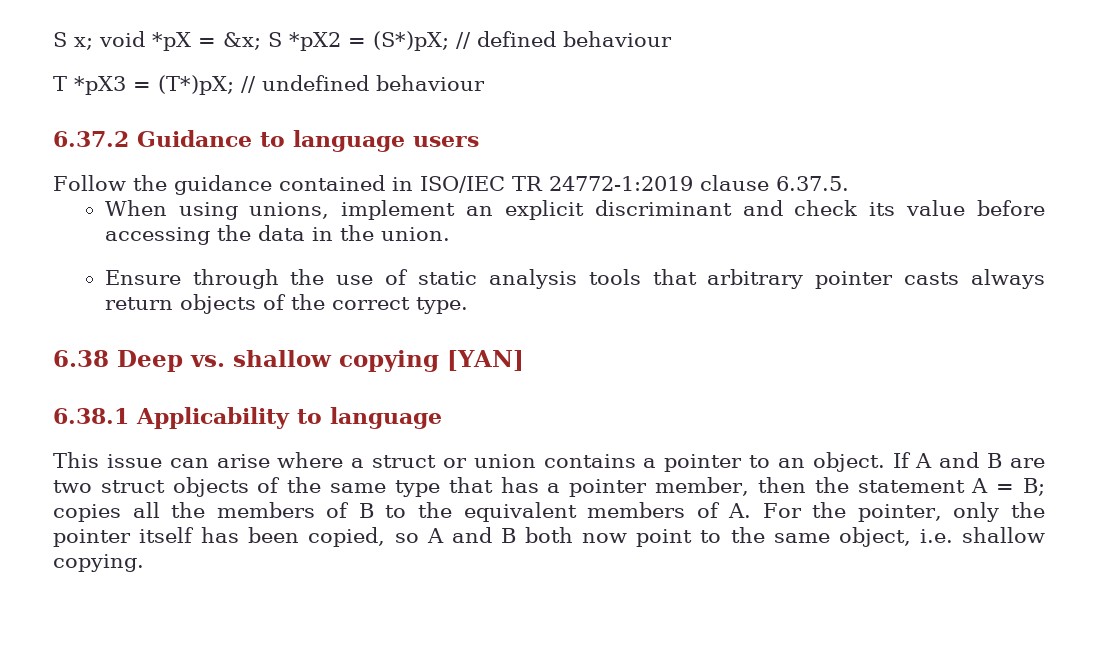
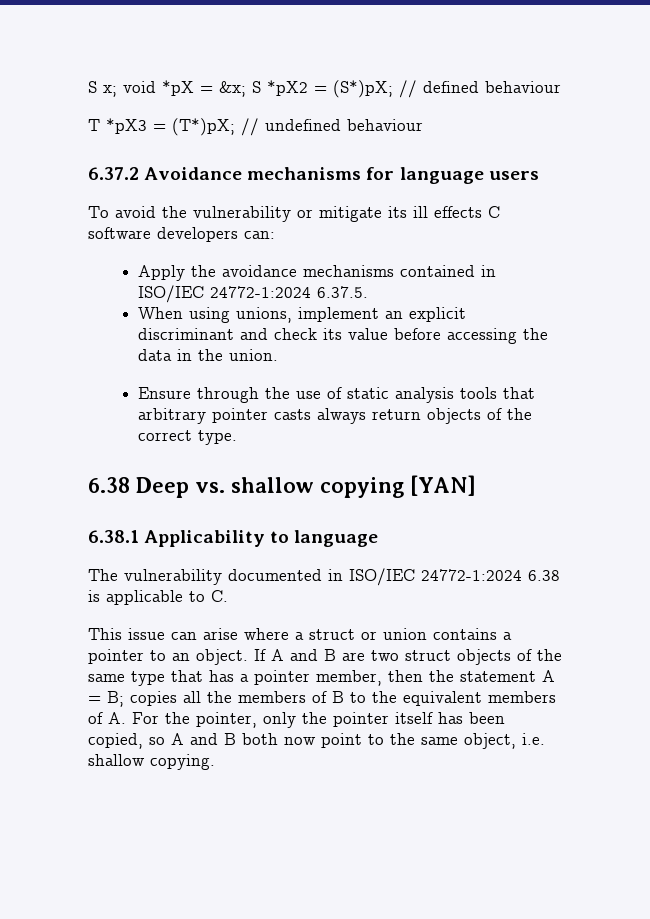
[137,130,285,147] Guidance to -> [144,167,395,180] Avoidance mechanisms for
[53,175,769,195] Follow the guidance contained in ISO/IEC TR 24772-1:2019 clause -> [88,206,500,222] [88,227,275,242] [137,265,496,281] [137,285,311,303] To avoid the vulnerability or mitigate its ill effects C software developers can: // Apply the avoidance mechanisms contained in ISO/IEC 24772-1:2024
(442, 418) none -> [88,568,560,586] [88,590,228,605] // The vulnerability documented in ISO/IEC 24772-1:2024 6.38 is applicable to C.

